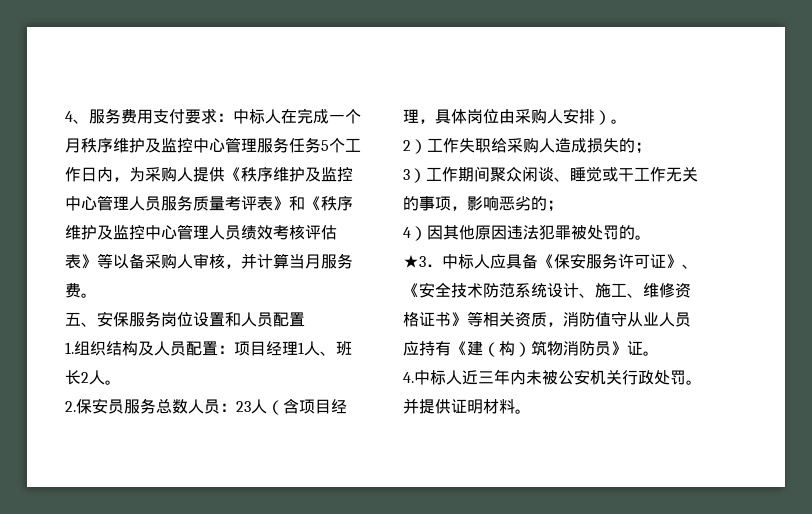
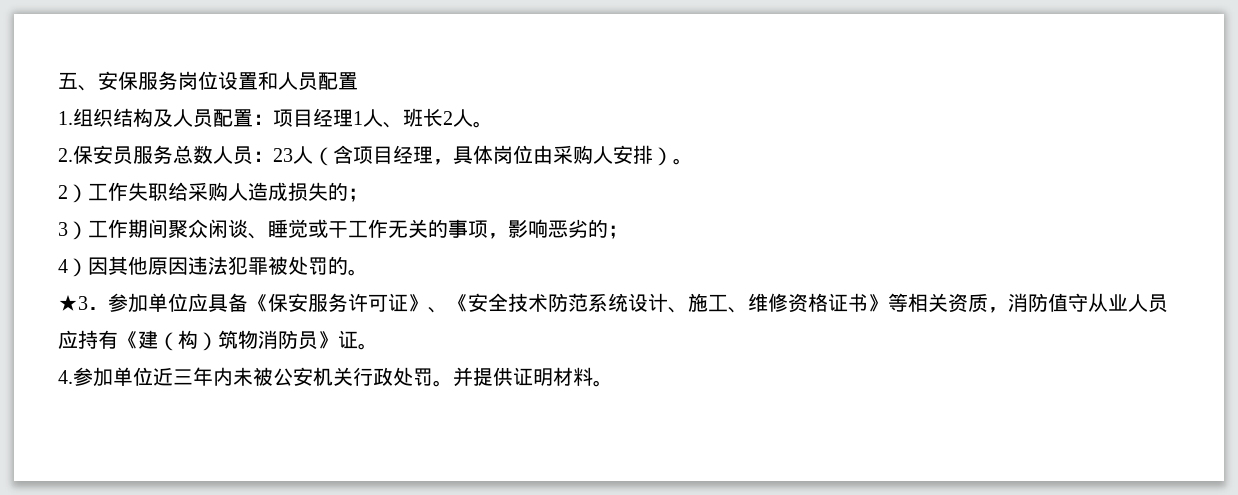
[65,108,361,124] [65,137,361,153] [65,167,353,182] [65,195,353,211] [65,224,337,240] [65,253,353,269] [65,283,97,298] 4、服务费用支付要求：中标人在完成一个月秩序维护及监控中心管理服务任务5个工作日内，为采购人提供《秩序维护及监控中心管理人员服务质量考评表》和《秩序维护及监控中心管理人员绩效考核评估表》等以备采购人审核，并计算当月服务费。 // -> (58, 80) none
[442,254,490,269] 中标人 -> [108,293,188,313] 参加单位
[414,370,462,385] 中标人 -> [73,367,153,387] 参加单位

